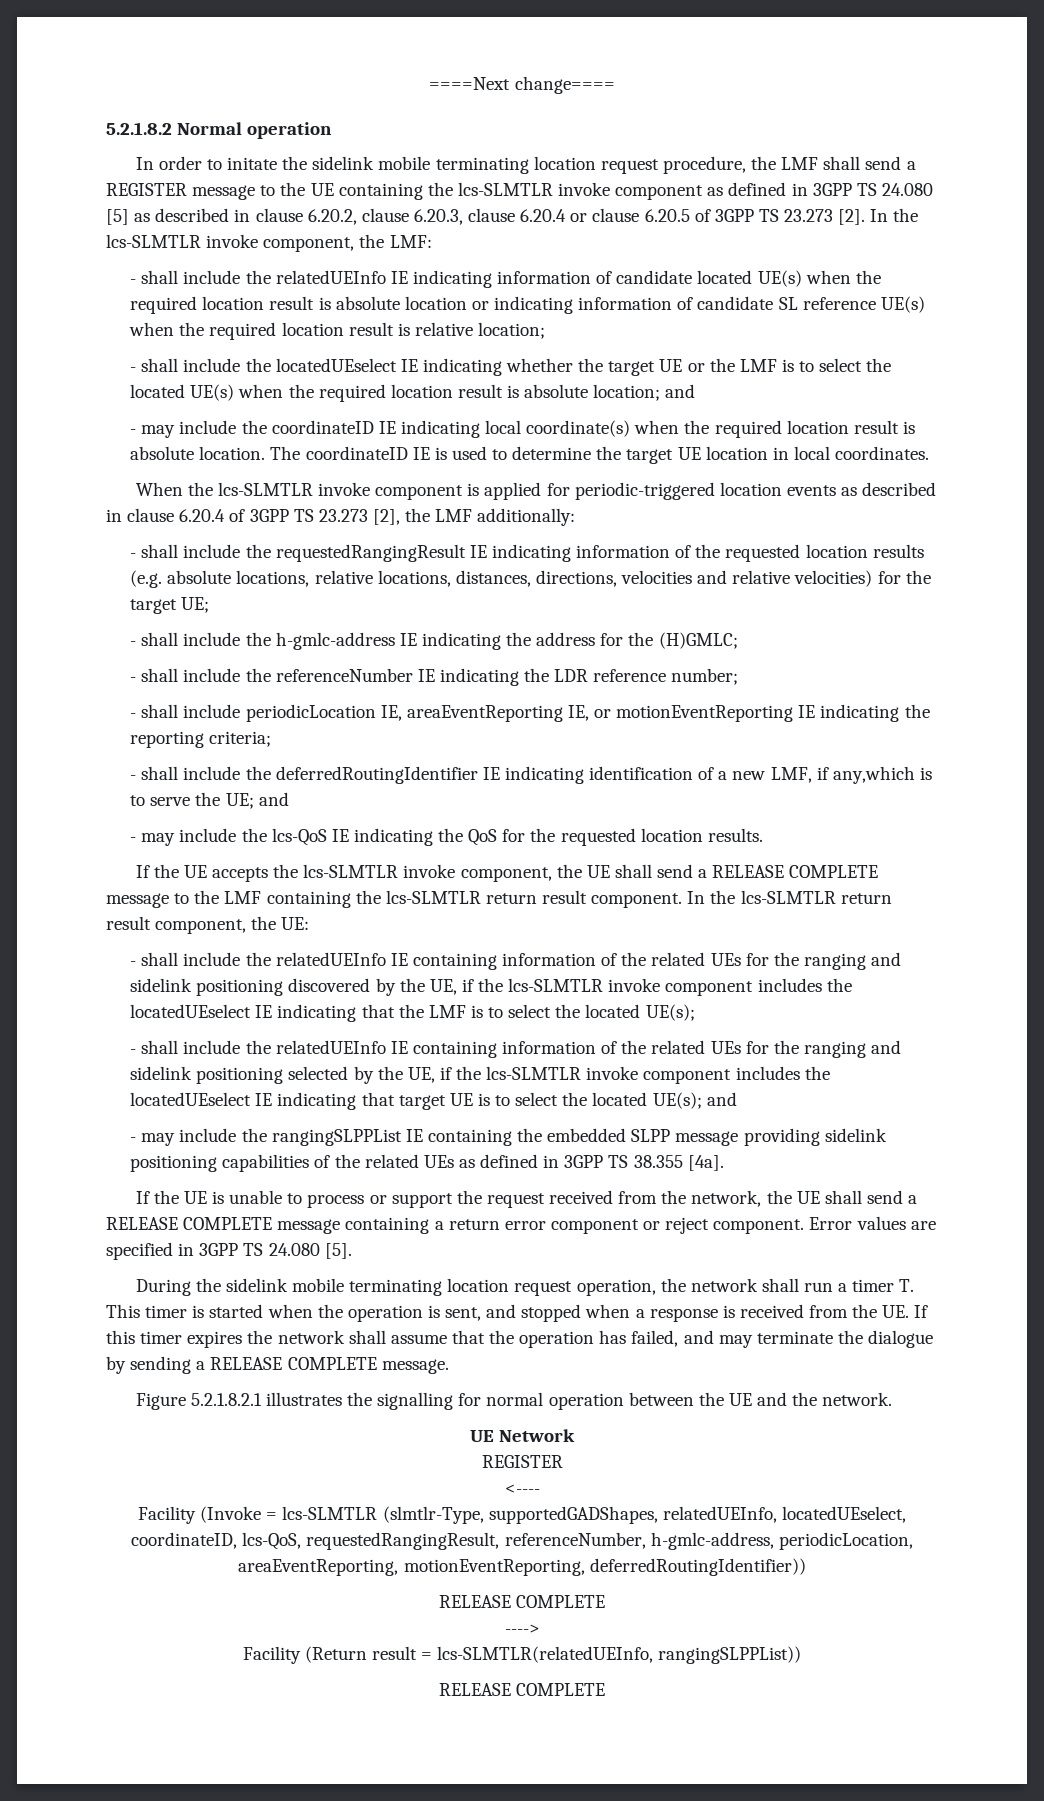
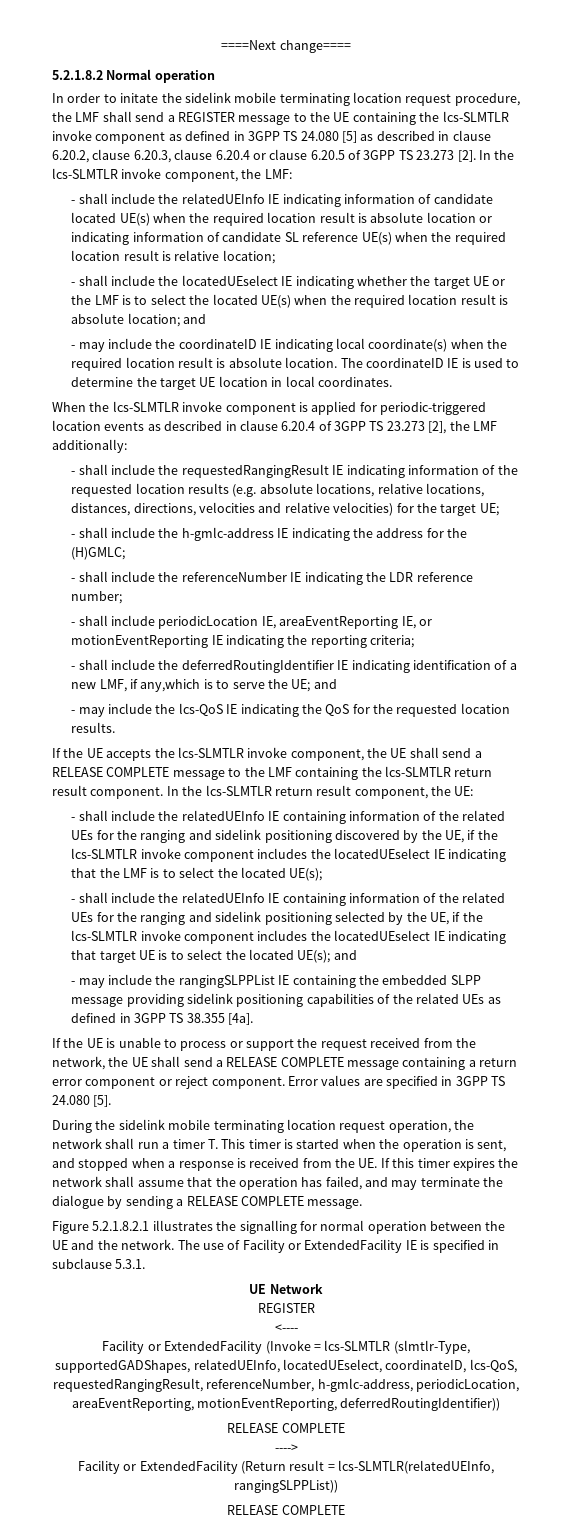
(893, 1399) none -> [177,1239,499,1253] [52,1258,146,1269] The use of Facility or ExtendedFacility IE is specified in subclause 5.3.1.
(197, 1515) none -> [147,1340,263,1354] or ExtendedFacility
(301, 1655) none -> [123,1460,238,1474] or ExtendedFacility

